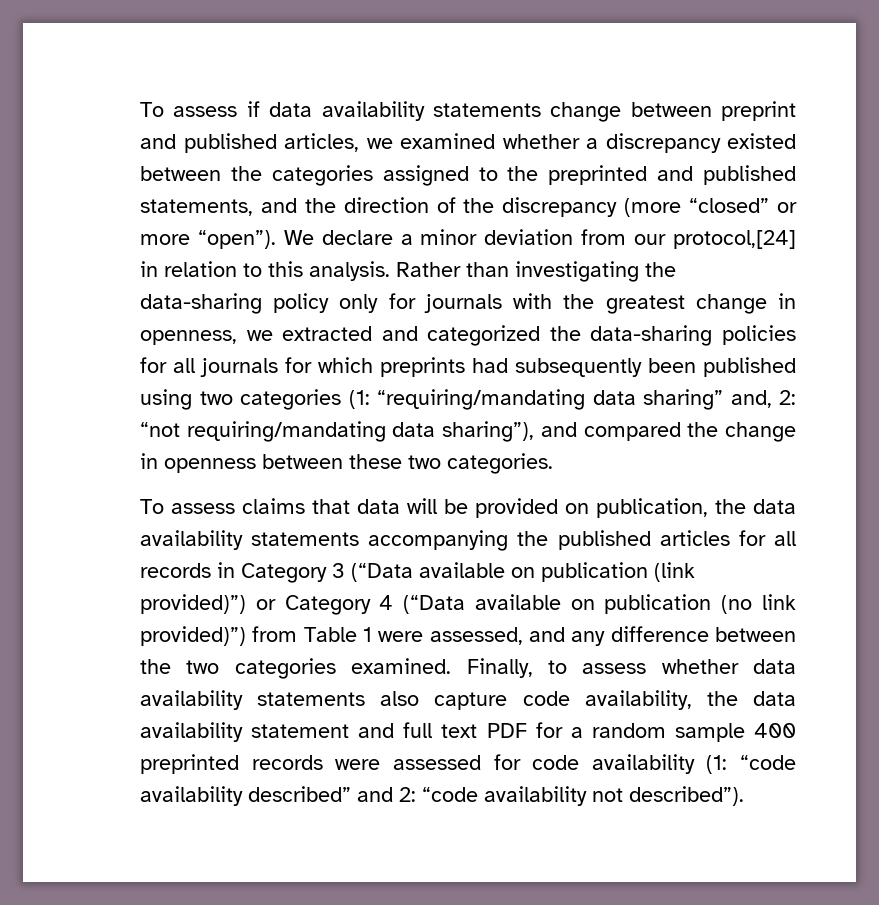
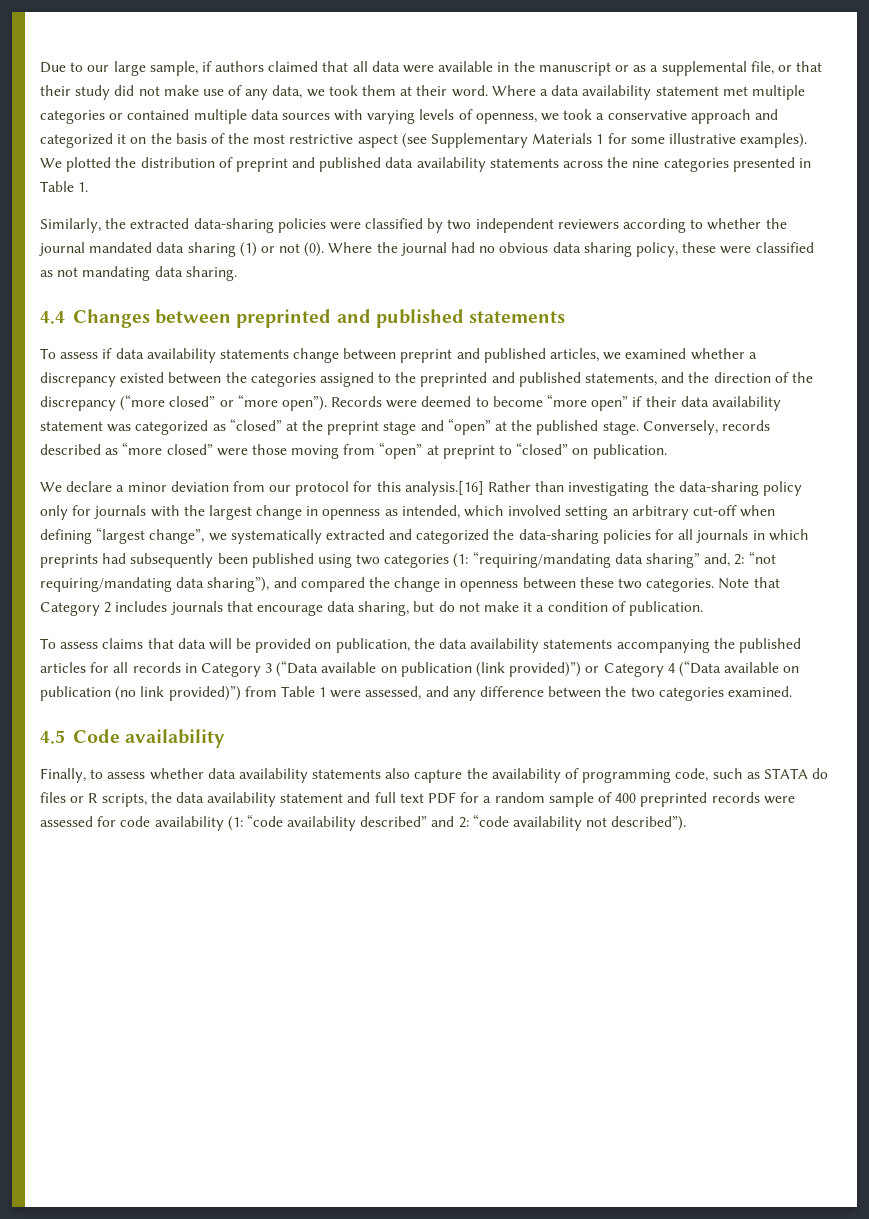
(140, 109) none -> [40,61,823,76] [40,85,805,100] [40,109,778,124] [40,133,808,148] [40,157,811,172] [40,181,89,192] [40,218,787,233] [39,242,814,257] [40,266,237,281] [40,309,566,328] Due to our large sample, if authors claimed that all data were available in the manuscript or as a supplemental file, or that their study did not make use of any data, we took them at their word. Where a data availability statement met multiple categories or contained multiple data sources with varying levels of openness, we took a conservative approach and categorized it on the basis of the most restrictive aspect (see Supplementary Materials 1 for some illustrative examples). We plotted the distribution of preprint and published data availability statements across the nine categories presented in Table 1. // Similarly, the extracted data-sharing policies were classified by two independent reviewers according to whether the journal mandated data sharing (1) or not (0). Where the journal had no obvious data sharing policy, these were classified as not mandating data sharing. // 4.4 Changes between preprinted and published statements //
[624,198,798,217] [140,230,276,249] (more “closed” or more “open”). -> [120,394,781,411] [40,418,770,435] [40,442,667,459] (“more closed” or “more open”). Records were deemed to become “more open” if their data availability statement was categorized as “closed” at the preprint stage and “open” at the published stage. Conversely, records described as “more closed” were those moving from “open” at preprint to “closed” on publication. //
[673,230,797,249] [140,261,390,281] protocol,[24] in relation to this analysis. -> [295,481,484,496] protocol for this analysis.[16]
[605,293,796,314] [140,330,273,345] greatest change in openness, we -> [208,505,776,520] [40,527,322,544] largest change in openness as intended, which involved setting an arbitrary cut-off when defining “largest change”, we systematically
[285,357,312,373] for -> [752,530,765,540] in
(553, 463) none -> [718,577,780,589] [40,601,703,616] Note that Category 2 includes journals that encourage data sharing, but do not make it a condition of publication.
(452, 666) none -> [40,729,226,748] // 4.5 Code availability //
[522,690,692,710] code availability, -> [466,768,829,783] [40,792,147,807] the availability of programming code, such as STATA do files or R scripts,
(745, 732) none -> [597,792,612,803] of

